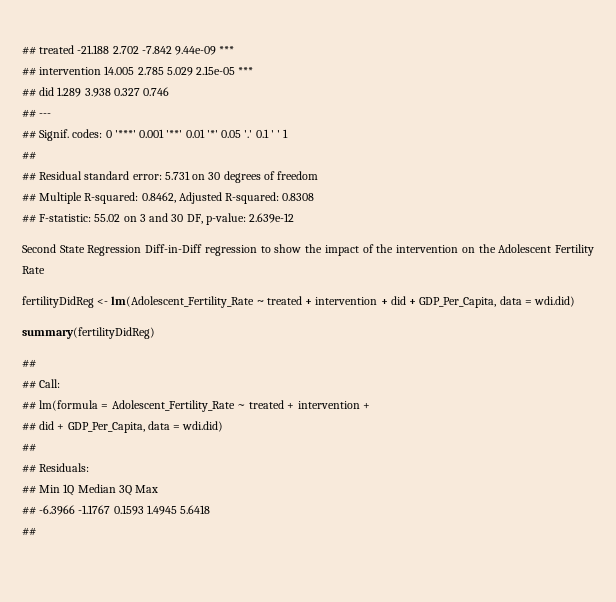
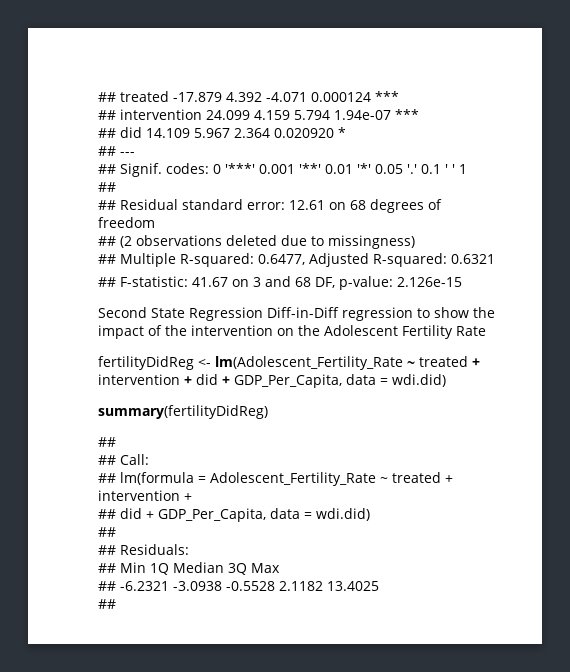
[77,45,217,55] -21.188 2.702 -7.842 9.44e-09 -> [173,92,371,102] -17.879 4.392 -4.071 0.000124
[104,66,236,76] 14.005 2.785 5.029 2.15e-05 -> [206,110,391,120] 24.099 4.159 5.794 1.94e-07
[57,87,170,97] 1.289 3.938 0.327 0.746 -> [146,127,346,138] 14.109 5.967 2.364 0.020920 *
[164,171,221,180] 5.731 on 30 -> [289,200,366,210] 12.61 on 68
(319, 175) none -> [98,235,415,249] // ## (2 observations deleted due to missingness)
[141,192,176,203] 0.8462, -> [258,254,305,265] 0.6477,
[282,193,315,201] 0.8308 -> [451,254,495,264] 0.6321
[94,214,121,222] 55.02 -> [192,277,228,287] 41.67
[171,214,184,222] 30 -> [295,277,311,287] 68
[249,213,295,223] 2.639e-12 -> [397,277,462,287] 2.126e-15
[39,505,211,515] -6.3966 -1.1767 0.1593 1.4945 5.6418 -> [120,581,379,591] -6.2321 -3.0938 -0.5528 2.1182 13.4025

